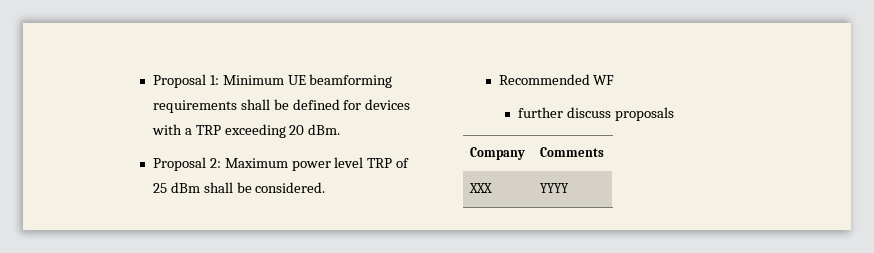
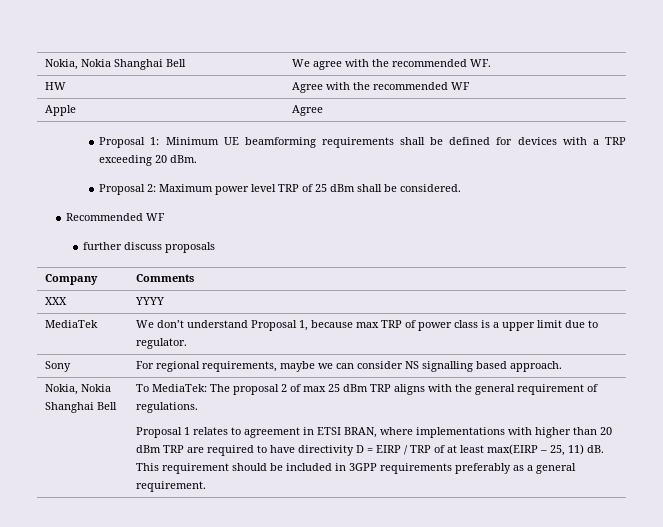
(152, 81) none -> [45,59,187,70] [292,59,492,70] [45,82,67,90] [292,82,471,93] [45,105,77,116] [292,105,324,116] Nokia, Nokia Shanghai Bell | We agree with the recommended WF. // HW | Agree with the recommended WF // Apple | Agree //
(570, 188) none -> [45,320,99,328] [136,320,599,331] [136,338,188,349] [45,361,72,372] [136,361,563,372] [45,384,112,395] [45,402,118,413] [136,384,599,395] [136,402,199,413] [136,427,613,438] [136,444,605,456] [136,463,577,474] [136,481,207,492] // MediaTek | We don’t understand Proposal 1, because max TRP of power class is a upper limit due to regulator. // Sony | For regional requirements, maybe we can consider NS signalling based approach. // Nokia, Nokia Shanghai Bell | To MediaTek: The proposal 2 of max 25 dBm TRP aligns with the general requirement of regulations. // Proposal 1 relates to agreement in ETSI BRAN, where implementations with higher than 20 dBm TRP are required to have directivity D = EIRP / TRP of at least max(EIRP – 25, 11) dB. This requirement should be included in 3GPP requirements preferably as a general requirement.

